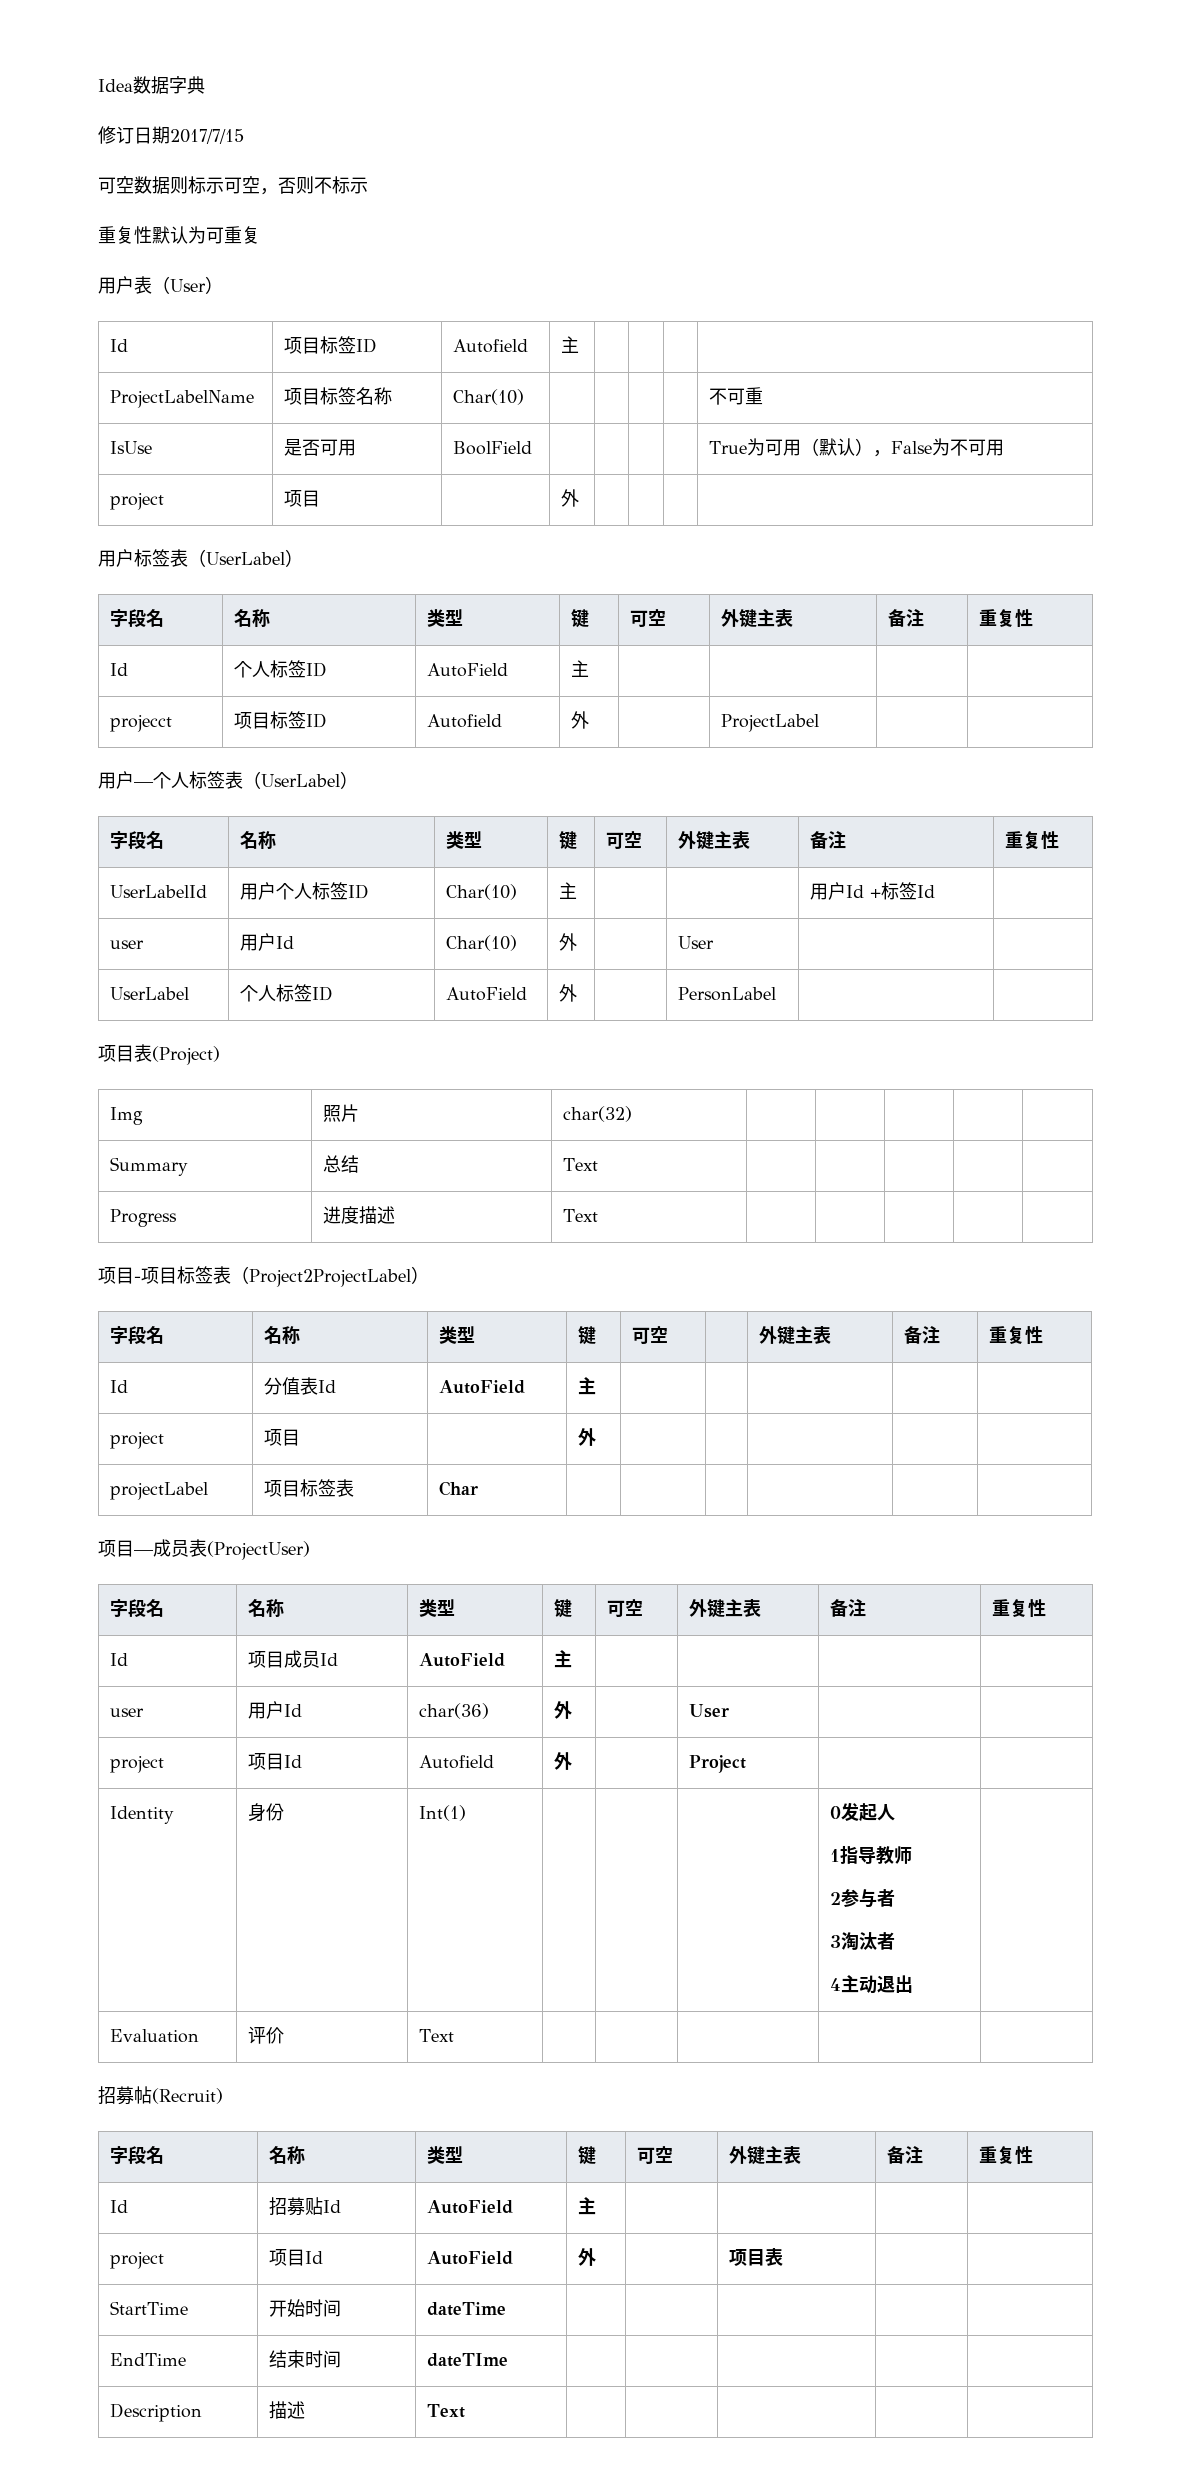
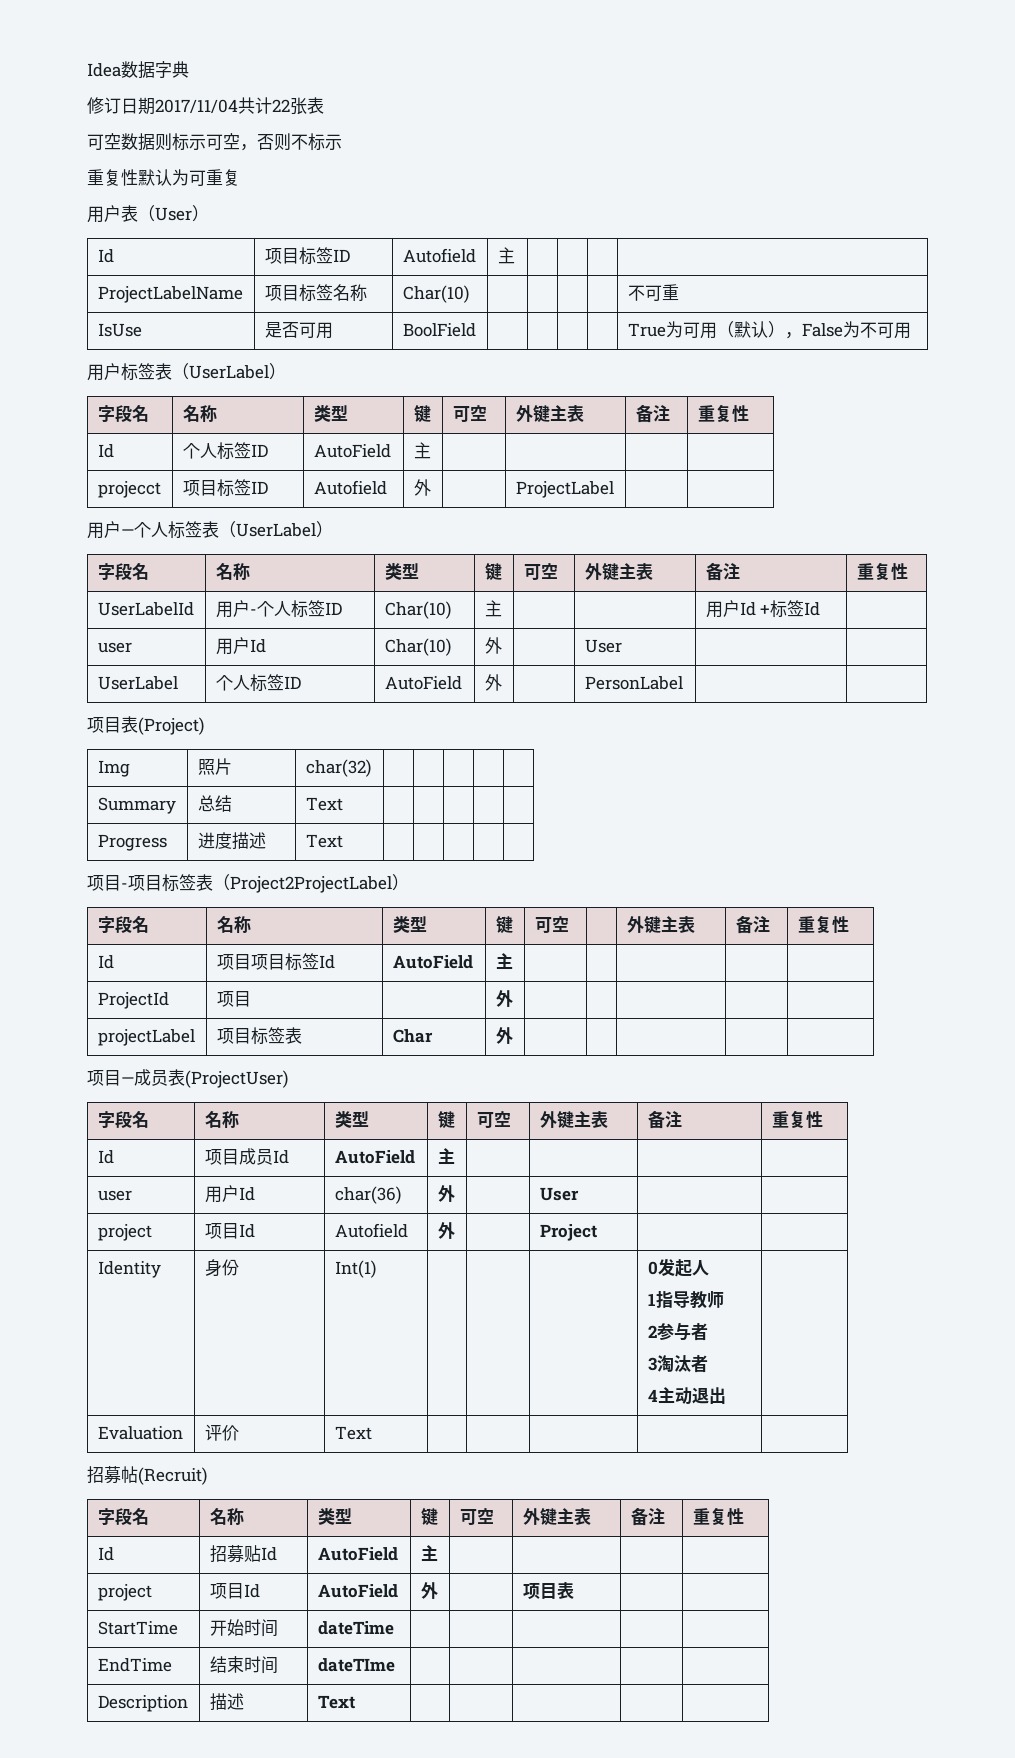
[170,129,244,144] 2017/7/15 -> [155,97,324,115] 2017/11/04共计22张表
[110,493,165,510] [284,490,321,507] [561,489,580,507] // project | 项目 | | 外 | | | | -> (911, 330) none
(277, 891) none -> [249,609,257,615] -
[264,1377,319,1395] 分值表 -> [216,953,319,971] 项目项目标签
[110,1432,165,1449] project -> [97,992,169,1009] ProjectId
(479, 1488) none -> [495,1027,513,1044] 外

